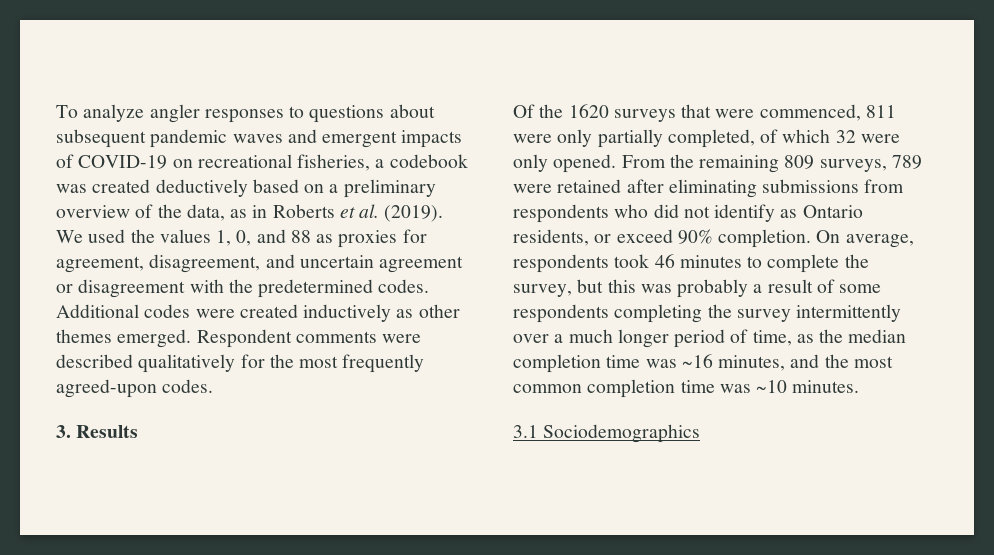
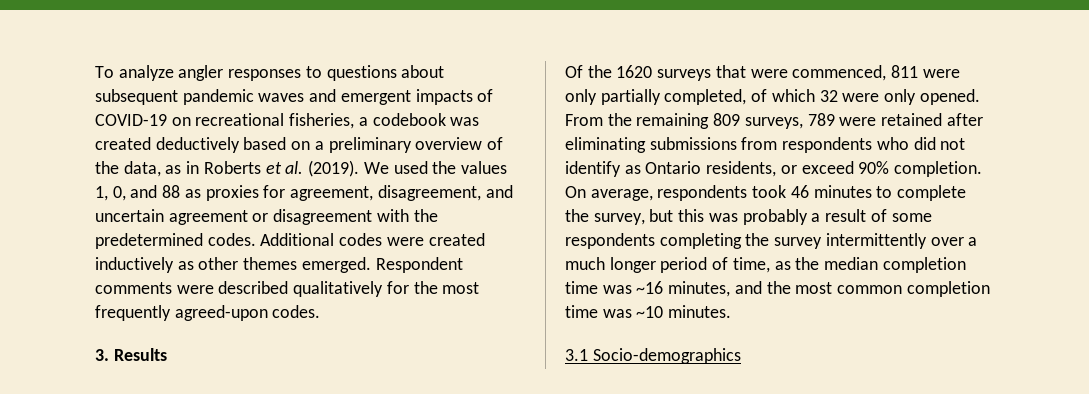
[543,424,701,443] Sociodemographics -> [592,348,741,364] Socio-demographics

